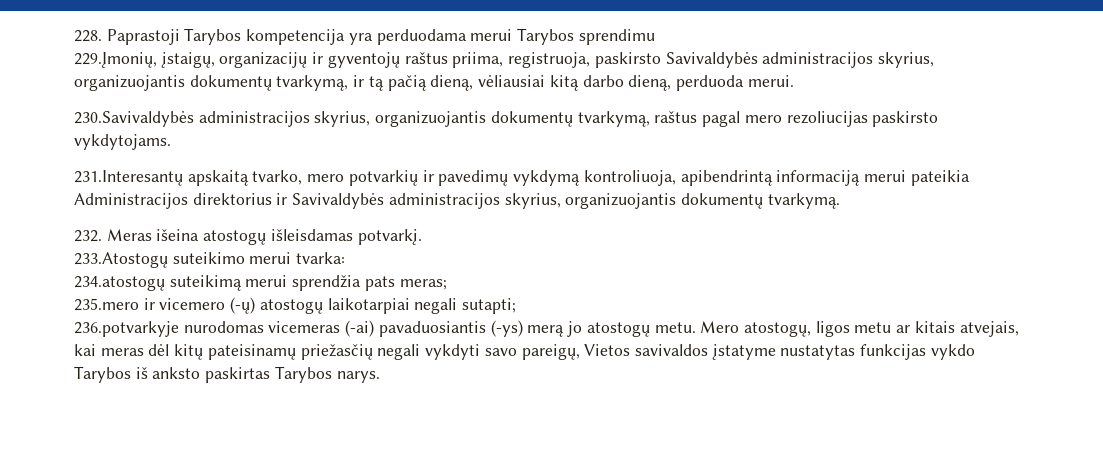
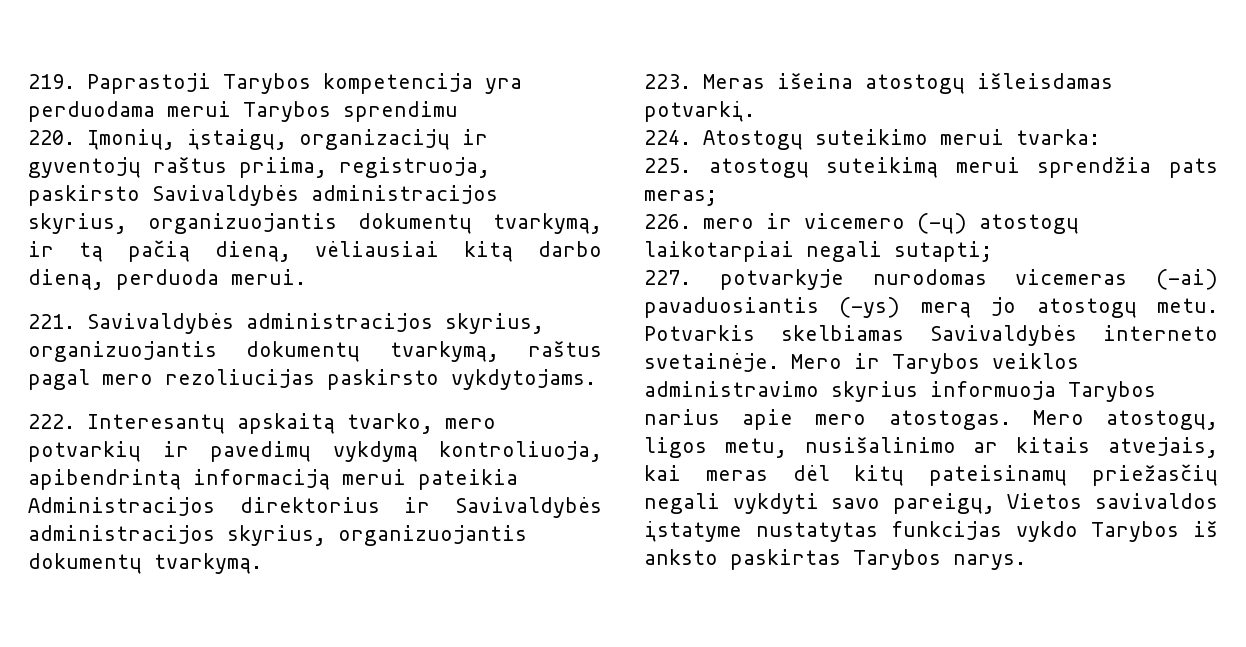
[74,30,102,42] 228. -> [28,74,75,89] 219.
[74,52,157,68] 229.Įmonių, -> [28,129,175,150] 220. Įmonių,
[74,111,194,127] 230.Savivaldybės -> [28,313,234,334] 221. Savivaldybės
[74,170,183,186] 231.Interesantų -> [28,414,225,434] 222. Interesantų
[74,230,102,242] 232. -> [644,74,691,89] 223.
[74,252,168,268] 233.Atostogų -> [644,130,803,150] 224. Atostogų
[74,276,165,291] 234.atostogų -> [644,158,809,178] 225. atostogų
[74,298,139,311] 235.mero -> [644,214,754,229] 226. mero
[74,321,179,337] 236.potvarkyje -> [644,269,844,290] 227. potvarkyje
(696, 327) none -> [644,325,1218,346] [644,353,1079,374] [644,381,1156,402] [644,409,1011,430] Potvarkis skelbiamas Savivaldybės interneto svetainėje. Mero ir Tarybos veiklos administravimo skyrius informuoja Tarybos narius apie mero atostogas.
[854,322,892,333] metu -> [724,436,956,458] metu, nusišalinimo

